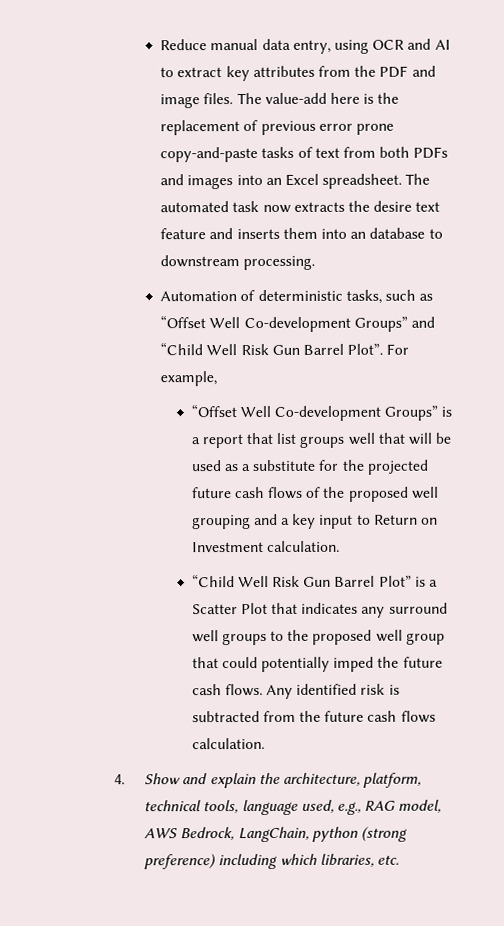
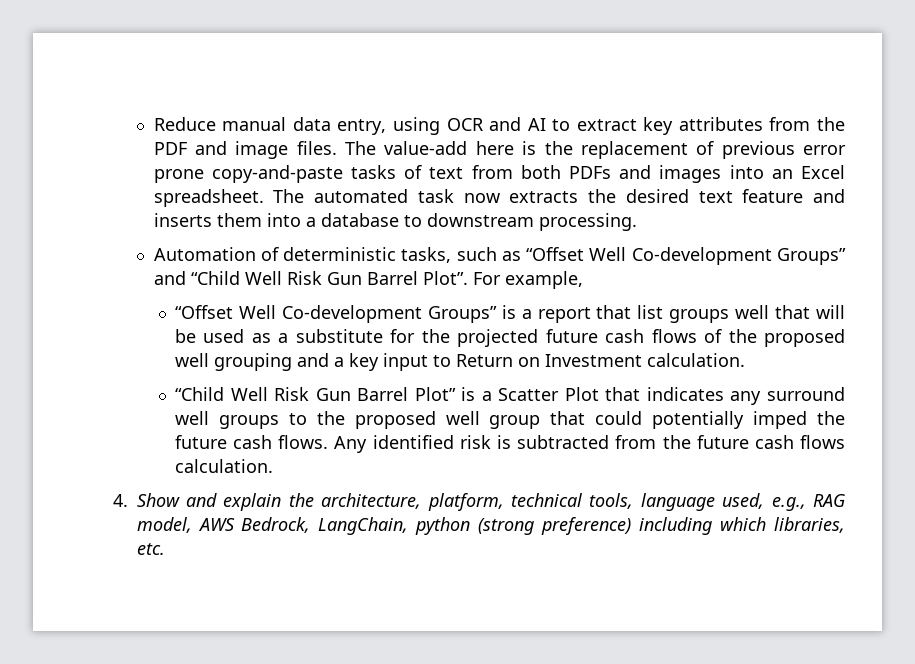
[373,200,413,212] desire -> [625,189,689,203] desired
[350,231,367,239] an -> [305,217,316,227] a

